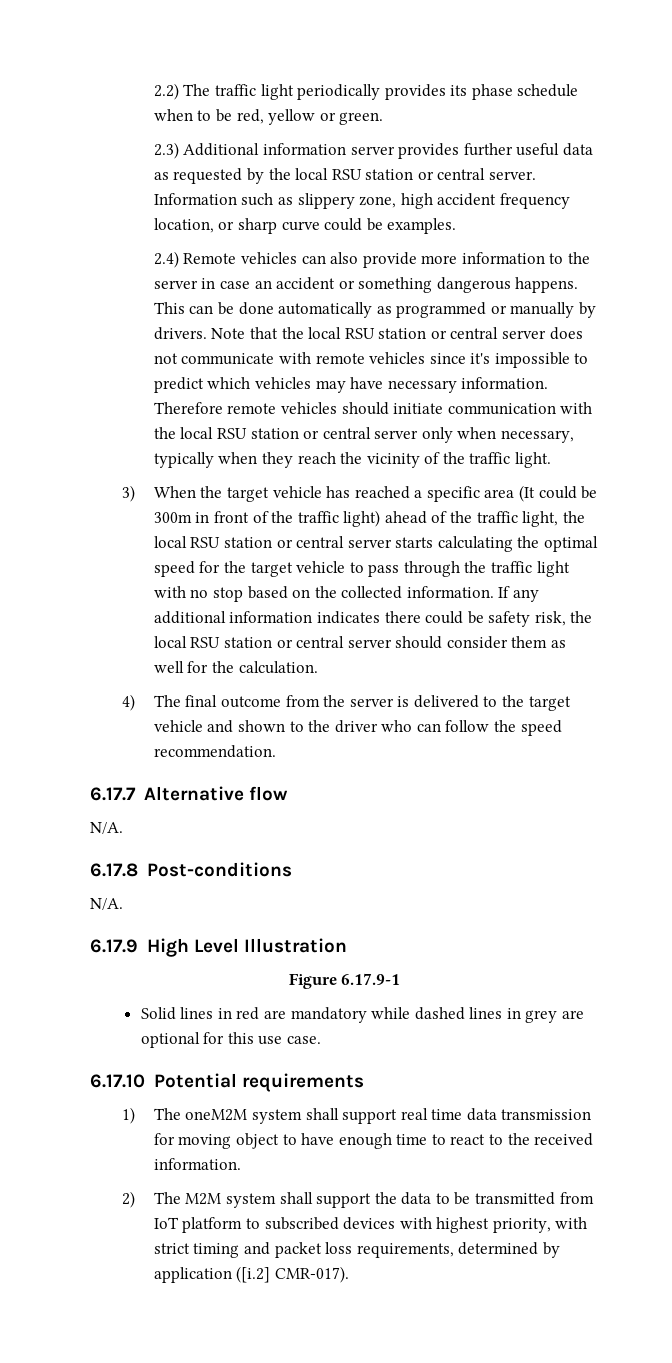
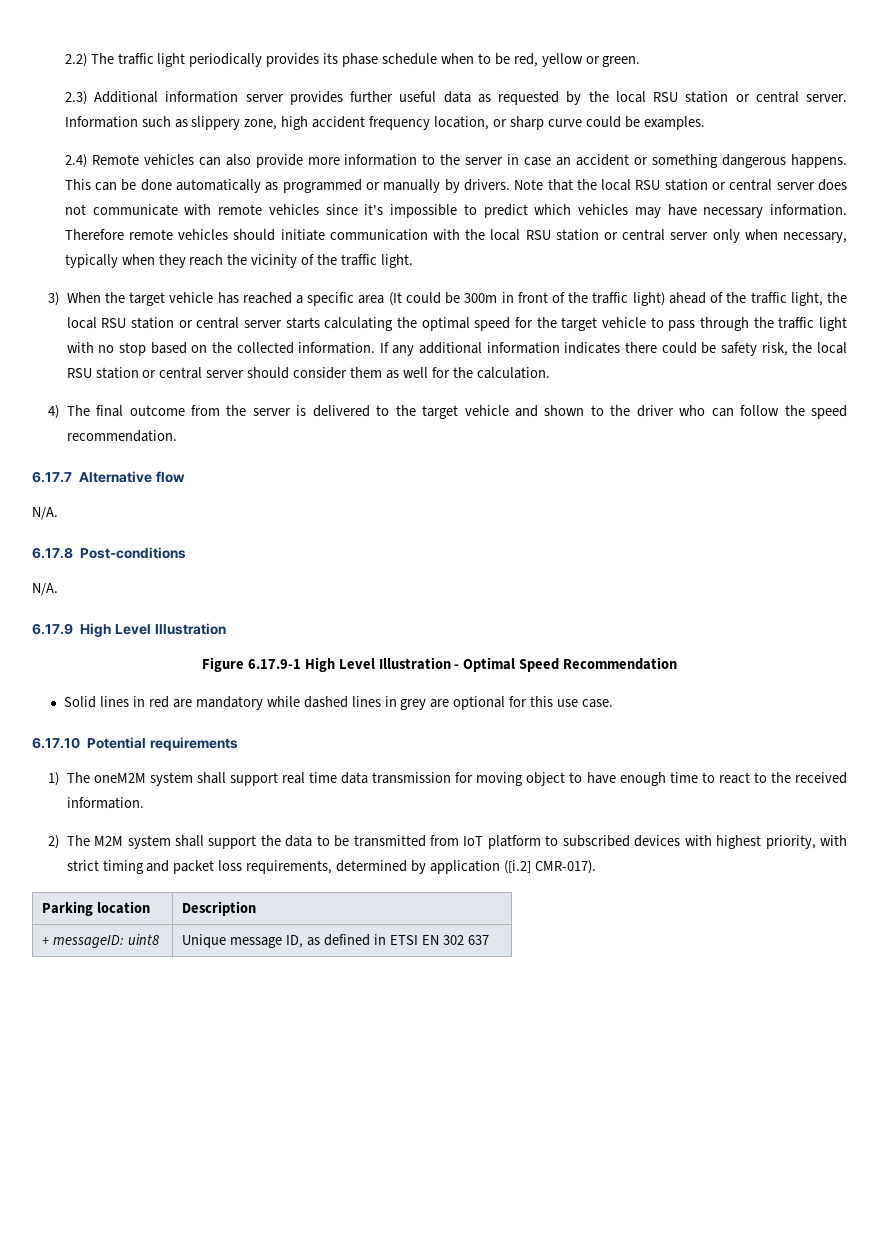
(401, 979) none -> [304,657,678,672] High Level Illustration - Optimal Speed Recommendation
(349, 1274) none -> [42,901,151,916] [182,901,257,916] [42,934,160,948] [182,934,489,948] // Parking location | Description // + messageID: uint8 | Unique message ID, as defined in ETSI EN 302 637

